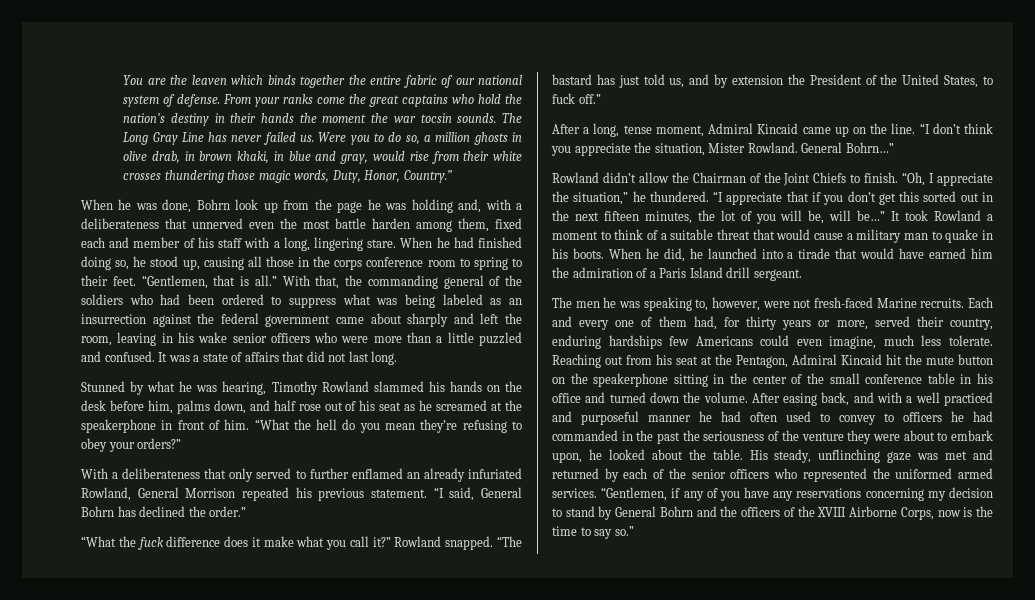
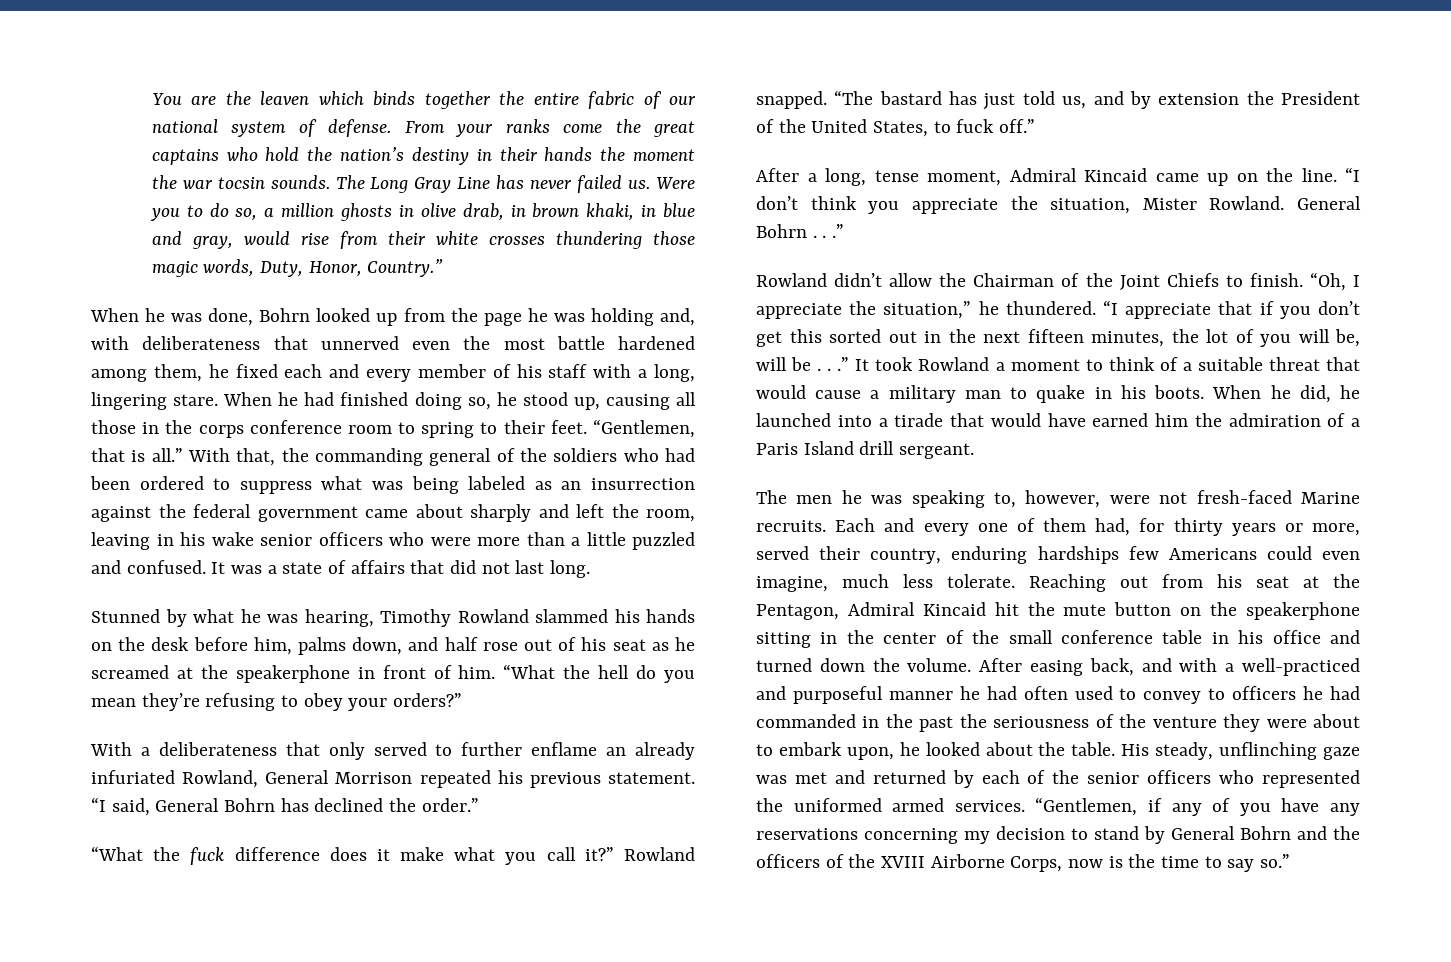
[235,199,259,210] look -> [316,308,371,322] looked
[515,203,522,210] a -> (129, 343) none
[372,218,410,229] harden -> [618,336,695,350] hardened
(489, 225) none -> [208,364,229,378] he
(130, 242) none -> [366,369,412,382] every
[351,468,403,479] enflamed -> [531,742,598,756] enflame
[845,142,894,153] Bohrn…” -> [756,224,845,238] Bohrn . . .”
[857,210,886,221] be…” -> [791,357,850,371] be . . .”
[915,392,994,406] well practiced -> [1242,658,1360,676] well-practiced

